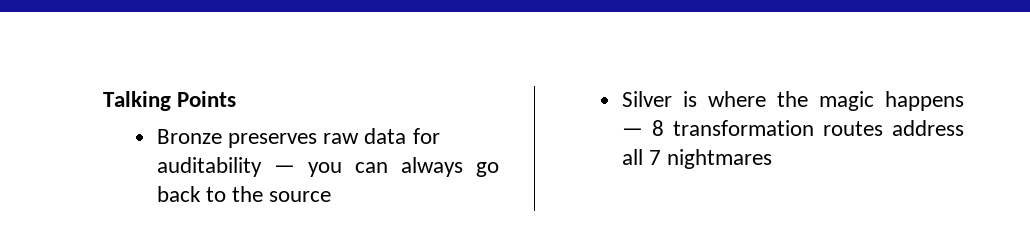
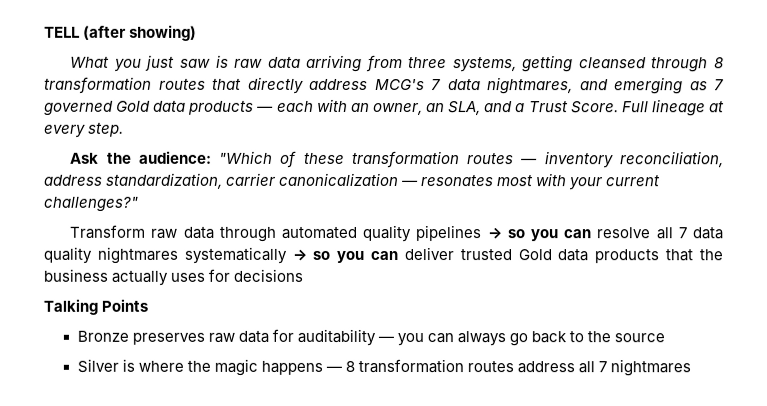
(103, 101) none -> [44,24,198,41] [70,54,725,73] [44,76,724,95] [44,98,726,117] [44,122,125,138] [70,150,724,169] [44,172,662,191] [43,196,139,212] [69,224,724,243] [43,246,723,264] [43,268,304,286] TELL (after showing) // What you just saw is raw data arriving from three systems, getting cleansed through 8 transformation routes that directly address MCG's 7 data nightmares, and emerging as 7 governed Gold data products — each with an owner, an SLA, and a Trust Score. Full lineage at every step. // Ask the audience: "Which of these transformation routes — inventory reconciliation, address standardization, carrier canonicalization — resonates most with your current challenges?" // Transform raw data through automated quality pipelines → so you can resolve all 7 data quality nightmares systematically → so you can deliver trusted Gold data products that the business actually uses for decisions //

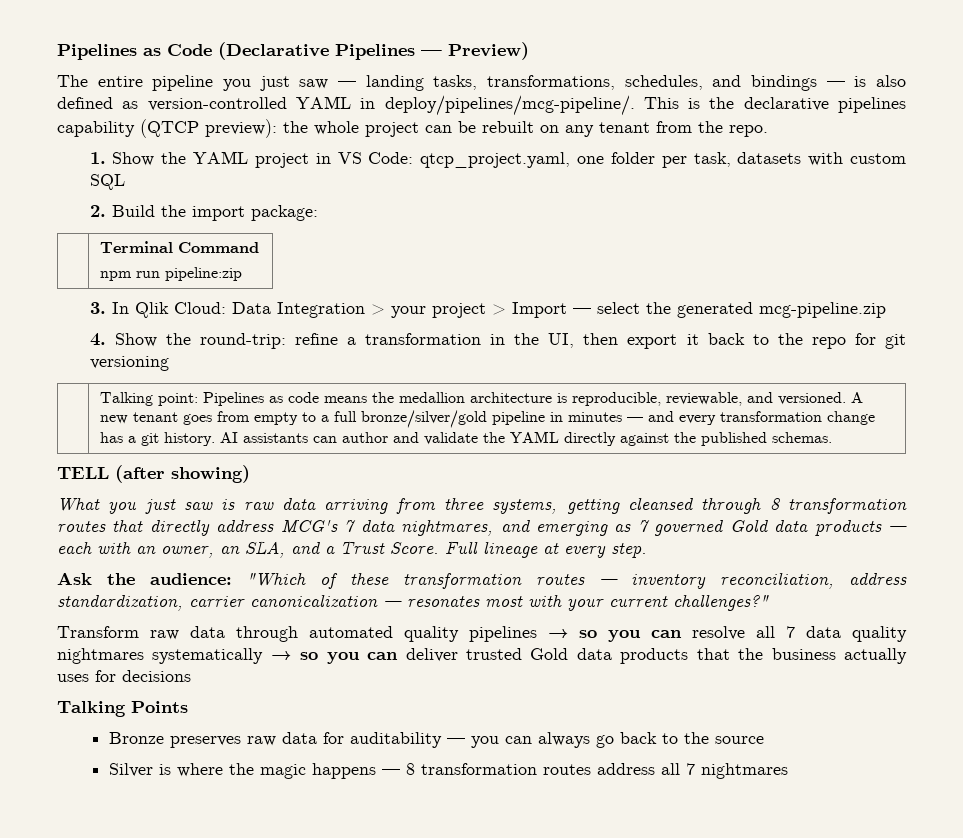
(44, 32) none -> [57,42,529,60] [57,75,906,91] [57,95,906,116] [57,119,768,138] [89,151,907,168] [89,174,125,190] [89,205,318,221] [99,241,259,253] [99,267,242,281] [89,302,886,318] [89,333,907,349] [89,356,169,371] [99,392,863,406] [99,410,875,428] [99,431,832,446] Pipelines as Code (Declarative Pipelines — Preview) // The entire pipeline you just saw — landing tasks, transformations, schedules, and bindings — is also defined as version-controlled YAML in deploy/pipelines/mcg-pipeline/. This is the declarative pipelines capability (QTCP preview): the whole project can be rebuilt on any tenant from the repo. // 1. Show the YAML project in VS Code: qtcp_project.yaml, one folder per task, datasets with custom SQL // 2. Build the import package: // | Terminal Command // npm run pipeline:zip // 3. In Qlik Cloud: Data Integration > your project > Import — select the generated mcg-pipeline.zip // 4. Show the round-trip: refine a transformation in the UI, then export it back to the repo for git versioning // | Talking point: Pipelines as code means the medallion architecture is reproducible, reviewable, and versioned. A new tenant goes from empty to a full bronze/silver/gold pipeline in minutes — and every transformation change has a git history. AI assistants can author and validate the YAML directly against the published schemas. //

